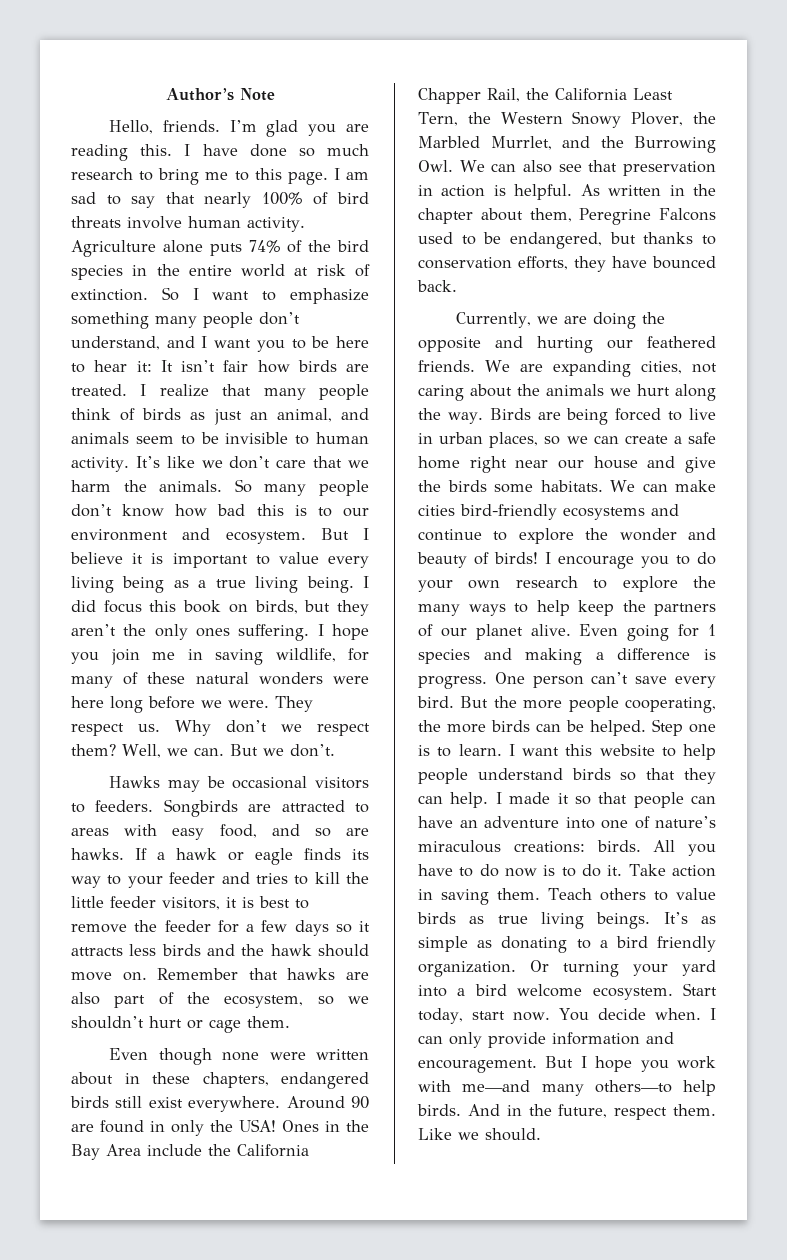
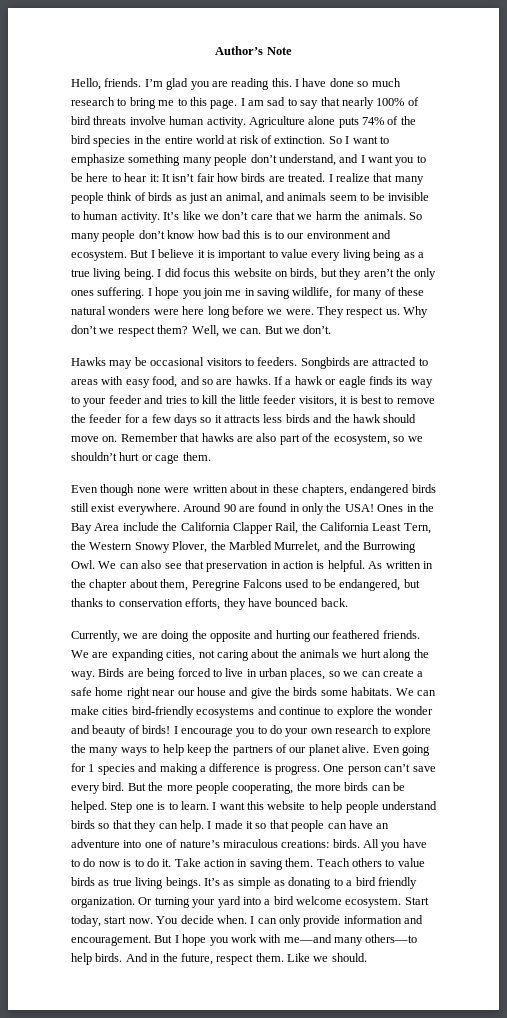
[183,600,222,613] book -> [233,268,272,277] website
[418,88,481,104] Chapper -> [232,522,273,534] Clapper
[490,136,552,150] Murrlet, -> [274,541,321,553] Murrelet,

